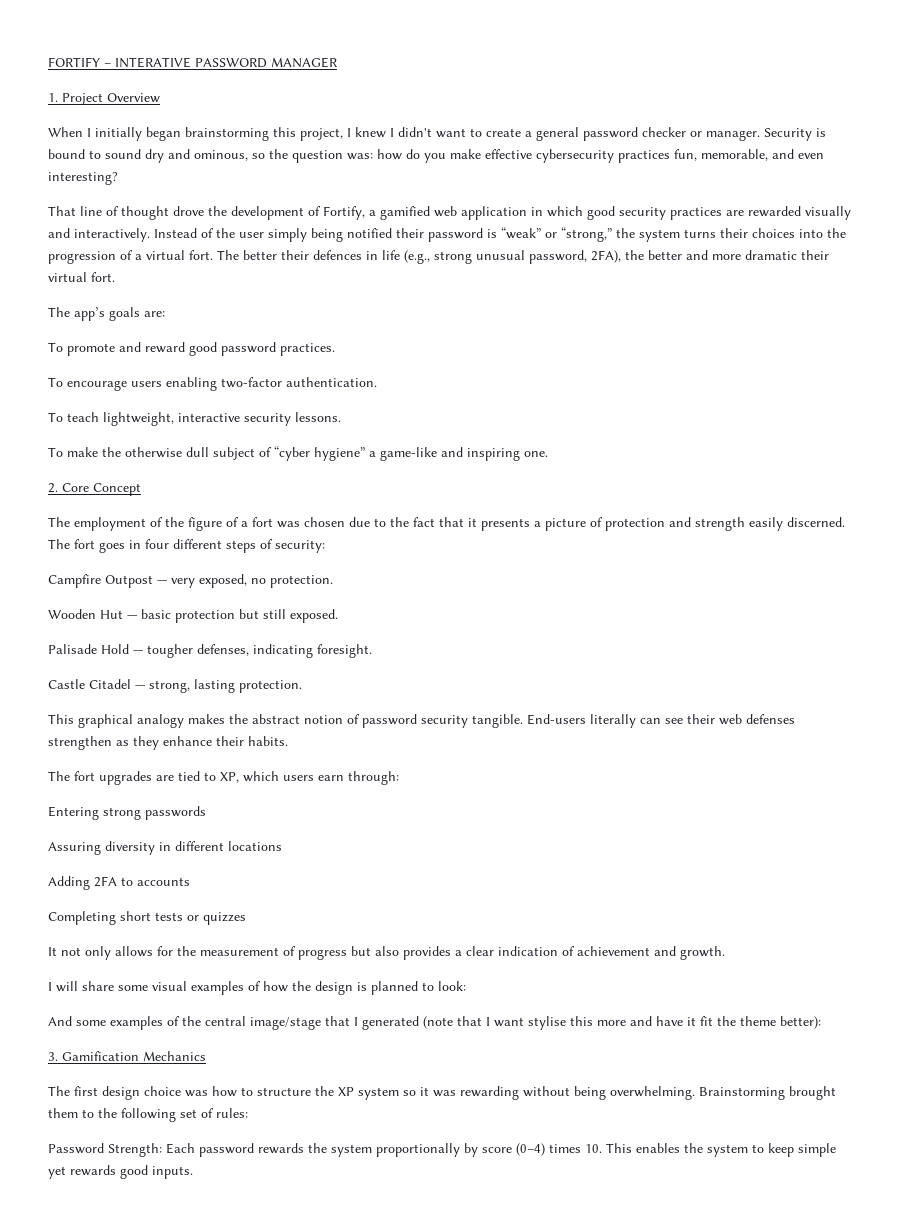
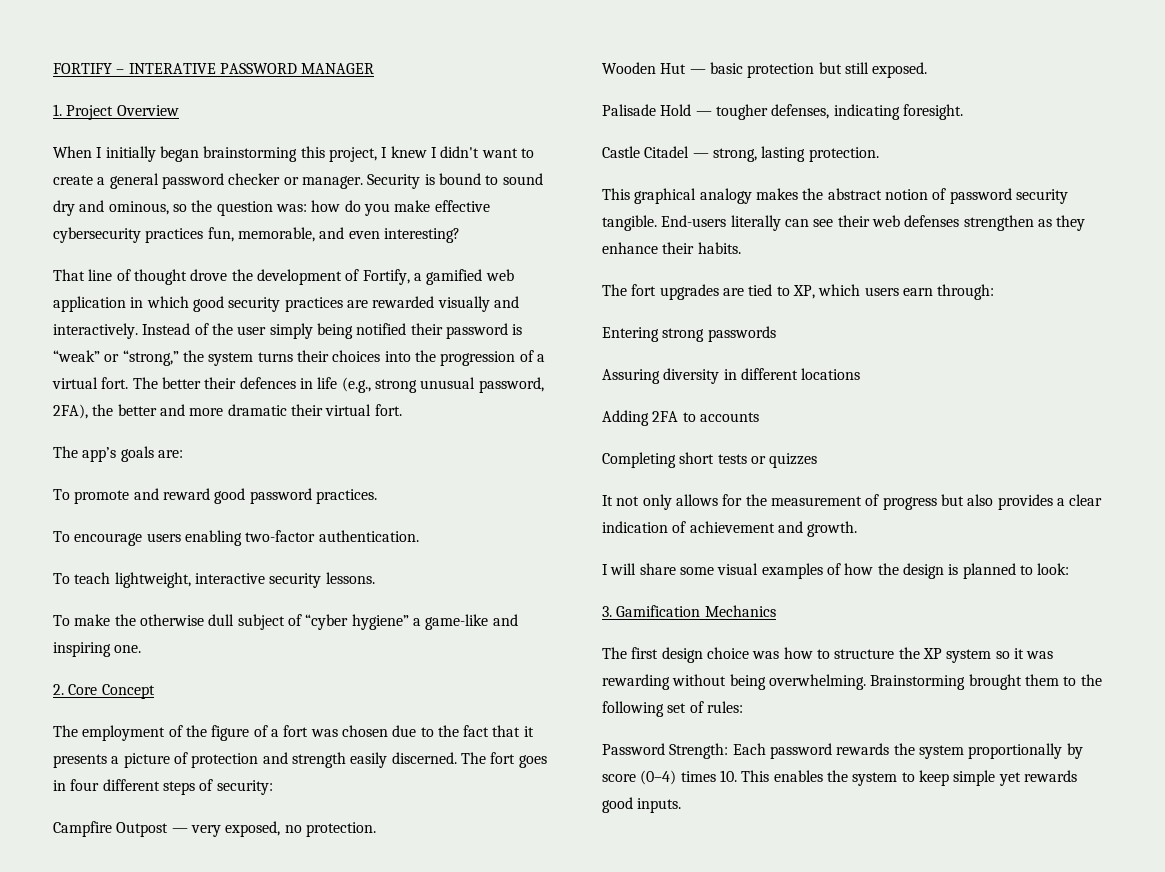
[48,1016,821,1030] // And some examples of the central image/stage that I generated (note that I want stylise this more and have it fit the theme better): -> (1070, 569) none

